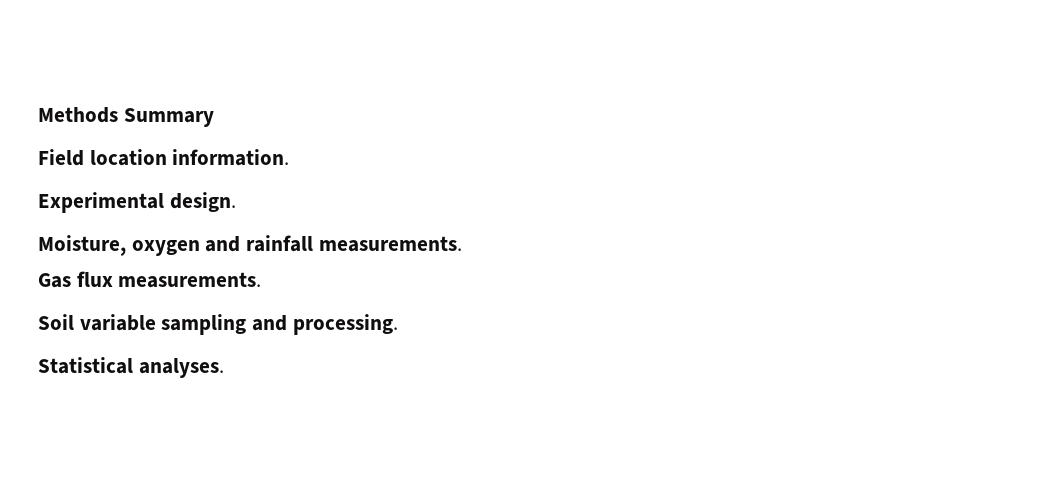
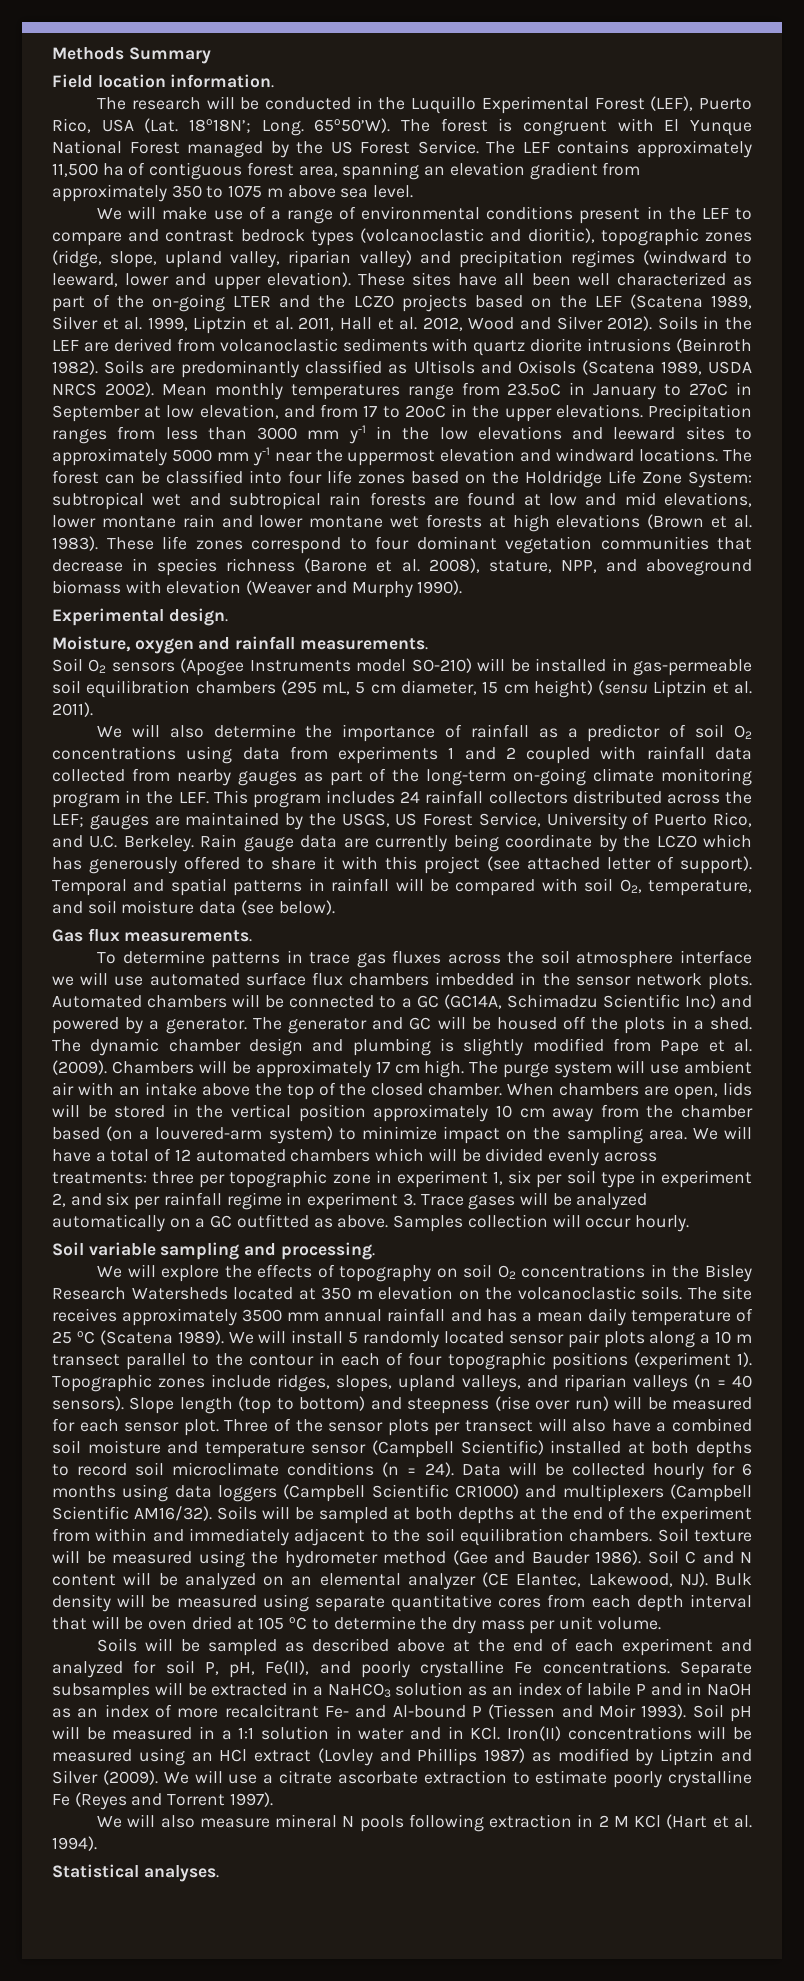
(290, 157) none -> [97,96,753,114] [52,118,752,136] [52,140,752,158] [52,162,641,180] [52,184,414,202] [97,206,752,224] [52,228,752,246] [52,250,753,268] [52,272,752,290] [52,294,752,312] [52,316,752,334] [52,338,752,356] [52,360,752,378] [52,382,752,400] [52,404,752,422] [52,425,753,444] [52,447,752,466] [52,470,752,488] [52,492,752,510] [52,514,752,532] [52,536,752,554] [52,558,752,576] [52,580,463,598] // The research will be conducted in the Luquillo Experimental Forest (LEF), Puerto Rico, USA (Lat. 18o18N’; Long. 65o50’W). The forest is congruent with El Yunque National Forest managed by the US Forest Service. The LEF contains approximately 11,500 ha of contiguous forest area, spanning an elevation gradient from approximately 350 to 1075 m above sea level. // We will make use of a range of environmental conditions present in the LEF to compare and contrast bedrock types (volcanoclastic and dioritic), topographic zones (ridge, slope, upland valley, riparian valley) and precipitation regimes (windward to leeward, lower and upper elevation). These sites have all been well characterized as part of the on-going LTER and the LCZO projects based on the LEF (Scatena 1989, Silver et al. 1999, Liptzin et al. 2011, Hall et al. 2012, Wood and Silver 2012). Soils in the LEF are derived from volcanoclastic sediments with quartz diorite intrusions (Beinroth 1982). Soils are predominantly classified as Ultisols and Oxisols (Scatena 1989, USDA NRCS 2002). Mean monthly temperatures range from 23.5ºC in January to 27ºC in September at low elevation, and from 17 to 20ºC in the upper elevations. Precipitation ranges from less than 3000 mm y-1 in the low elevations and leeward sites to approximately 5000 mm y-1 near the uppermost elevation and windward locations. The forest can be classified into four life zones based on the Holdridge Life Zone System: subtropical wet and subtropical rain forests are found at low and mid elevations, lower montane rain and lower montane wet forests at high elevations (Brown et al. 1983). These life zones correspond to four dominant vegetation communities that decrease in species richness (Barone et al. 2008), stature, NPP, and aboveground biomass with elevation (Weaver and Murphy 1990).
[38,271,262,288] Gas flux measurements. -> [52,658,752,676] [52,680,753,698] [52,702,93,717] [97,724,752,742] [52,746,752,764] [52,768,752,786] [52,790,752,808] [52,812,752,830] [52,834,752,852] [52,856,752,874] [52,878,752,896] [52,900,335,915] [52,928,253,942] [97,950,752,968] [52,972,752,990] [52,994,753,1009] [52,1016,752,1034] [52,1038,753,1056] [52,1060,752,1078] [52,1082,752,1100] [52,1104,754,1122] [52,1126,752,1144] [52,1148,657,1166] [52,1170,752,1188] [52,1192,648,1210] [52,1214,689,1232] Soil O2 sensors (Apogee Instruments model SO-210) will be installed in gas-permeable soil equilibration chambers (295 mL, 5 cm diameter, 15 cm height) (sensu Liptzin et al. 2011). // We will also determine the importance of rainfall as a predictor of soil O2 concentrations using data from experiments 1 and 2 coupled with rainfall data collected from nearby gauges as part of the long-term on-going climate monitoring program in the LEF. This program includes 24 rainfall collectors distributed across the LEF; gauges are maintained by the USGS, US Forest Service, University of Puerto Rico, and U.C. Berkeley. Rain gauge data are currently being coordinate by the LCZO which has generously offered to share it with this project (see attached letter of support). Temporal and spatial patterns in rainfall will be compared with soil O2, temperature, and soil moisture data (see below). // Gas flux measurements. // To determine patterns in trace gas fluxes across the soil atmosphere interface we will use automated surface flux chambers imbedded in the sensor network plots. Automated chambers will be connected to a GC (GC14A, Schimadzu Scientific Inc) and powered by a generator. The generator and GC will be housed off the plots in a shed. The dynamic chamber design and plumbing is slightly modified from Pape et al. (2009). Chambers will be approximately 17 cm high. The purge system will use ambient air with an intake above the top of the closed chamber. When chambers are open, lids will be stored in the vertical position approximately 10 cm away from the chamber based (on a louvered-arm system) to minimize impact on the sampling area. We will have a total of 12 automated chambers which will be divided evenly across treatments: three per topographic zone in experiment 1, six per soil type in experiment 2, and six per rainfall regime in experiment 3. Trace gases will be analyzed automatically on a GC outfitted as above. Samples collection will occur hourly.
(398, 324) none -> [97,1264,753,1282] [52,1286,752,1300] [52,1308,753,1326] [52,1330,752,1348] [52,1352,753,1370] [52,1374,752,1392] [52,1396,752,1414] [52,1418,753,1436] [52,1440,753,1458] [52,1462,752,1480] [52,1484,752,1502] [52,1506,752,1524] [52,1528,753,1546] [52,1550,752,1568] [52,1572,752,1590] [52,1594,752,1612] [52,1616,661,1634] [97,1638,752,1656] [52,1660,752,1678] [52,1682,752,1700] [52,1704,752,1722] [52,1726,752,1741] [52,1748,752,1766] [52,1770,752,1788] [52,1792,273,1810] [97,1814,752,1832] [52,1836,97,1851] // We will explore the effects of topography on soil O2 concentrations in the Bisley Research Watersheds located at 350 m elevation on the volcanoclastic soils. The site receives approximately 3500 mm annual rainfall and has a mean daily temperature of 25 oC (Scatena 1989). We will install 5 randomly located sensor pair plots along a 10 m transect parallel to the contour in each of four topographic positions (experiment 1). Topographic zones include ridges, slopes, upland valleys, and riparian valleys (n = 40 sensors). Slope length (top to bottom) and steepness (rise over run) will be measured for each sensor plot. Three of the sensor plots per transect will also have a combined soil moisture and temperature sensor (Campbell Scientific) installed at both depths to record soil microclimate conditions (n = 24). Data will be collected hourly for 6 months using data loggers (Campbell Scientific CR1000) and multiplexers (Campbell Scientific AM16/32). Soils will be sampled at both depths at the end of the experiment from within and immediately adjacent to the soil equilibration chambers. Soil texture will be measured using the hydrometer method (Gee and Bauder 1986). Soil C and N content will be analyzed on an elemental analyzer (CE Elantec, Lakewood, NJ). Bulk density will be measured using separate quantitative cores from each depth interval that will be oven dried at 105 oC to determine the dry mass per unit volume. // Soils will be sampled as described above at the end of each experiment and analyzed for soil P, pH, Fe(II), and poorly crystalline Fe concentrations. Separate subsamples will be extracted in a NaHCO3 solution as an index of labile P and in NaOH as an index of more recalcitrant Fe- and Al-bound P (Tiessen and Moir 1993). Soil pH will be measured in a 1:1 solution in water and in KCl. Iron(II) concentrations will be measured using an HCl extract (Lovley and Phillips 1987) as modified by Liptzin and Silver (2009). We will use a citrate ascorbate extraction to estimate poorly crystalline Fe (Reyes and Torrent 1997). // We will also measure mineral N pools following extraction in 2 M KCl (Hart et al. 1994).

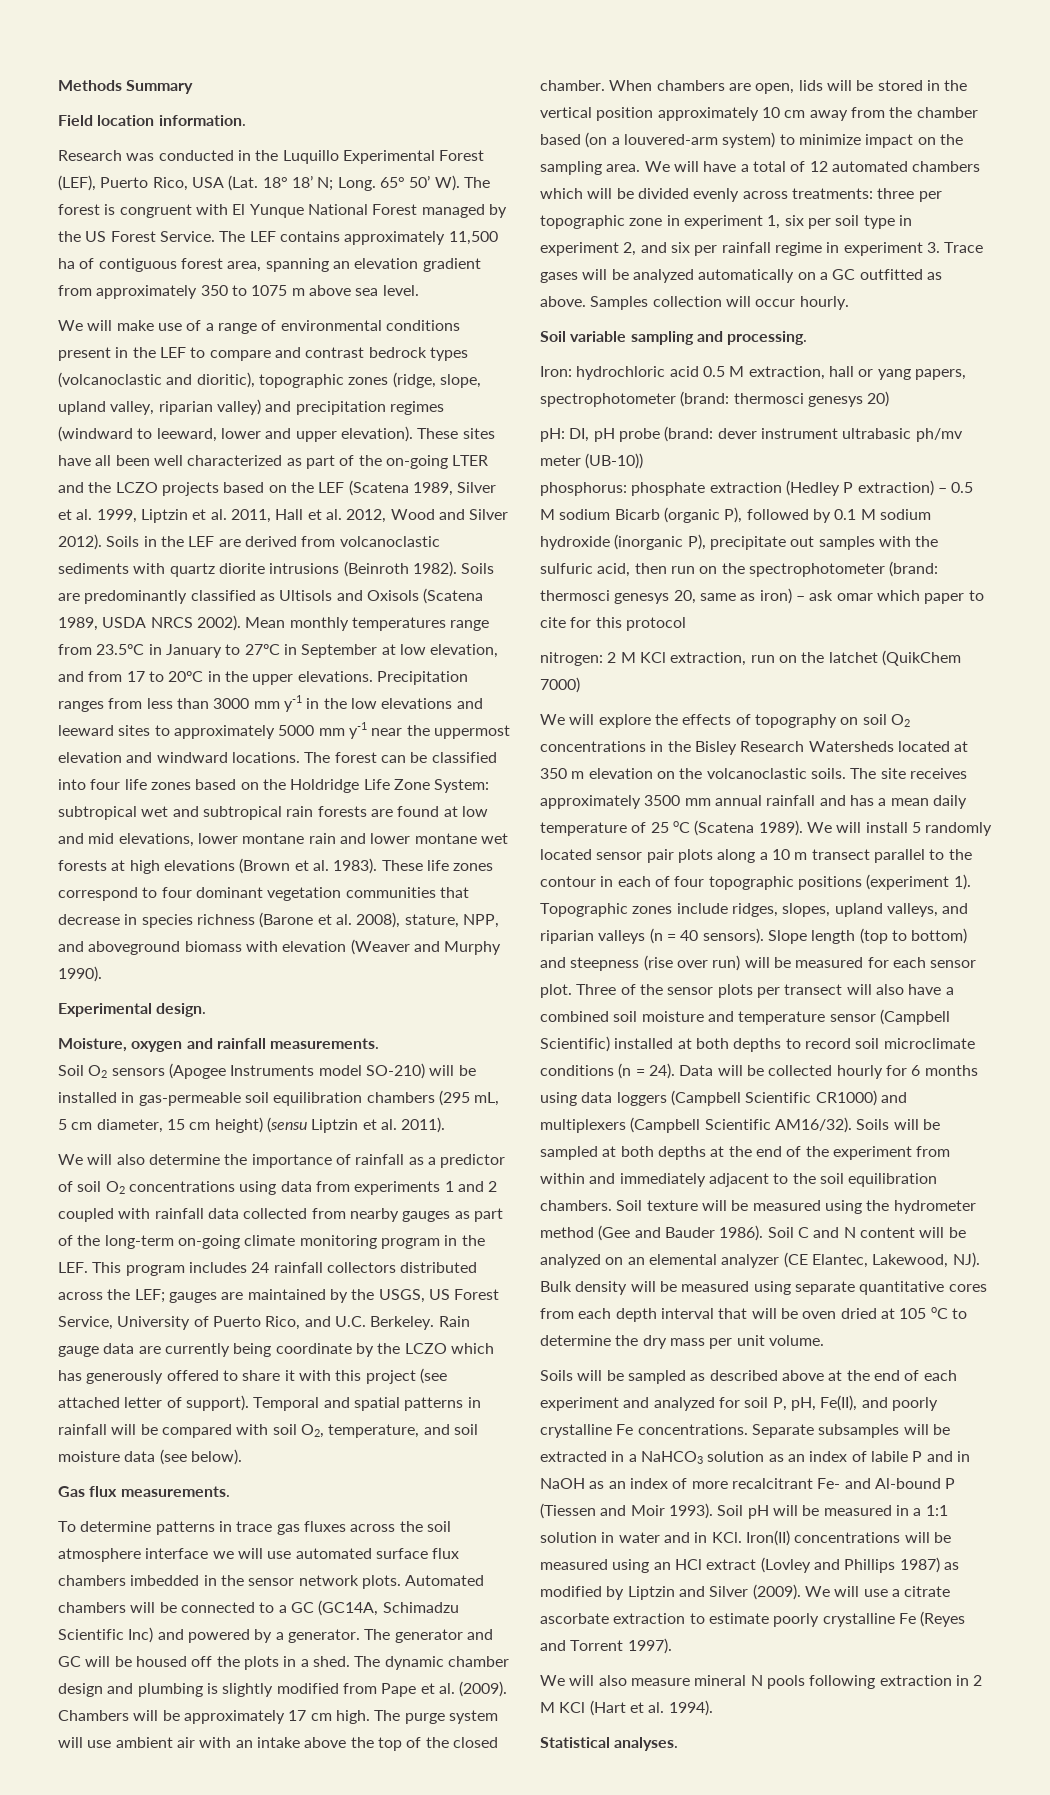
[97,96,260,110] The research will be -> [58,150,155,161] Research was
[188,118,391,136] 18o18N’; Long. 65o50’W). -> [262,175,460,191] 18° 18’ N; Long. 65° 50’ W).
(375, 1251) none -> [540,366,966,380] [540,391,890,407] [540,426,963,442] [540,453,644,469] [540,480,974,496] [540,507,931,523] [540,534,939,550] [540,561,939,577] [540,588,984,604] [540,617,686,631] [540,650,961,666] [540,677,580,693] // Iron: hydrochloric acid 0.5 M extraction, hall or yang papers, spectrophotometer (brand: thermosci genesys 20) // pH: DI, pH probe (brand: dever instrument ultrabasic ph/mv meter (UB-10)) // phosphorus: phosphate extraction (Hedley P extraction) – 0.5 M sodium Bicarb (organic P), followed by 0.1 M sodium hydroxide (inorganic P), precipitate out samples with the sulfuric acid, then run on the spectrophotometer (brand: thermosci genesys 20, same as iron) – ask omar which paper to cite for this protocol // nitrogen: 2 M KCl extraction, run on the latchet (QuikChem 7000)

